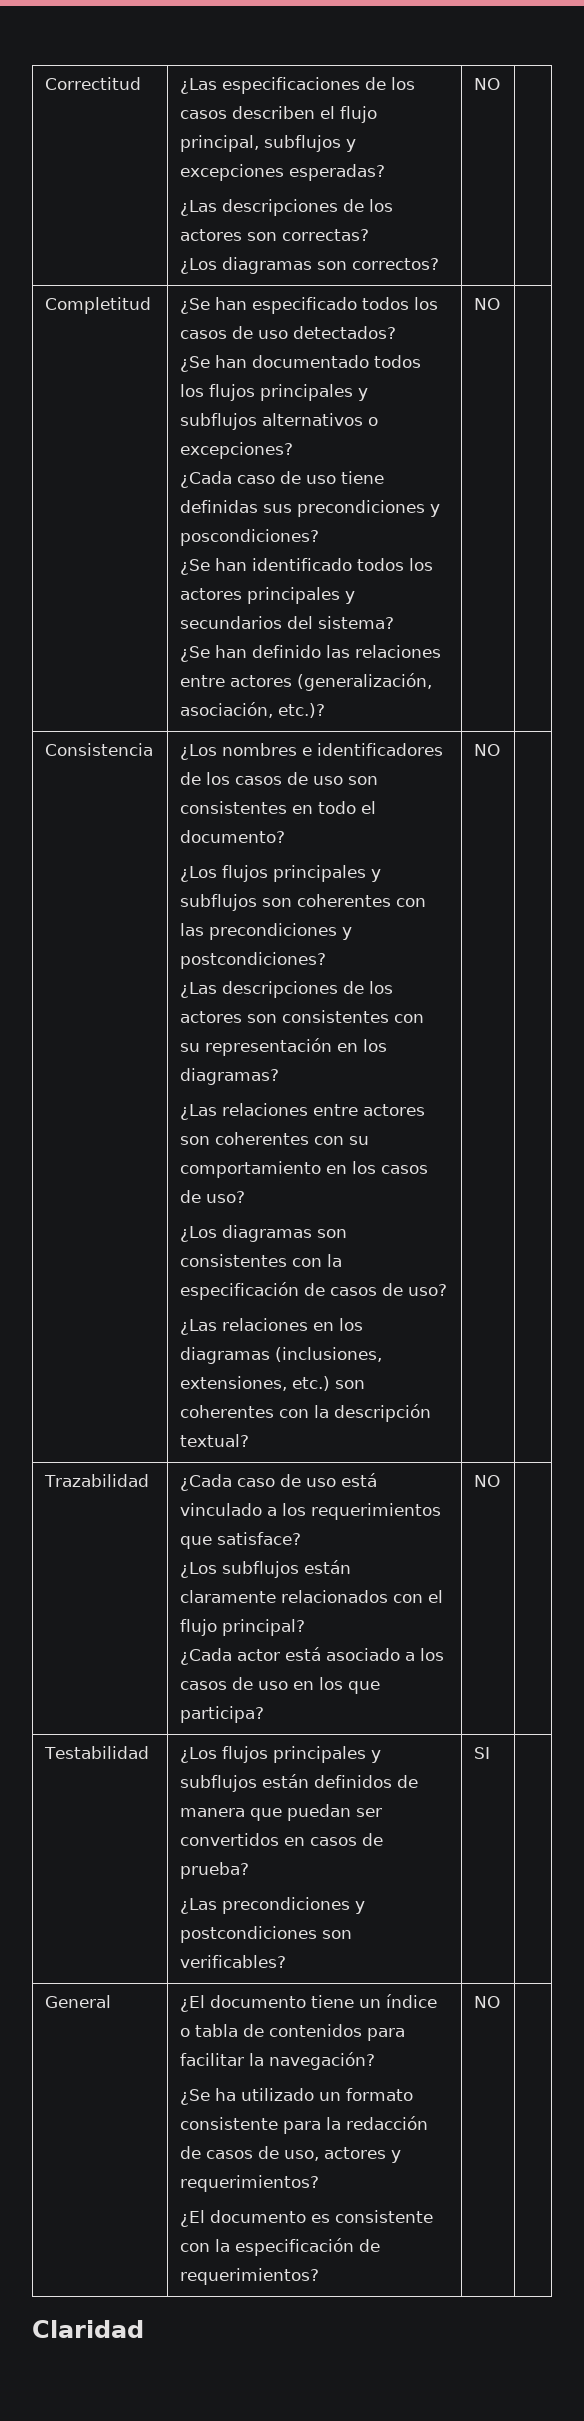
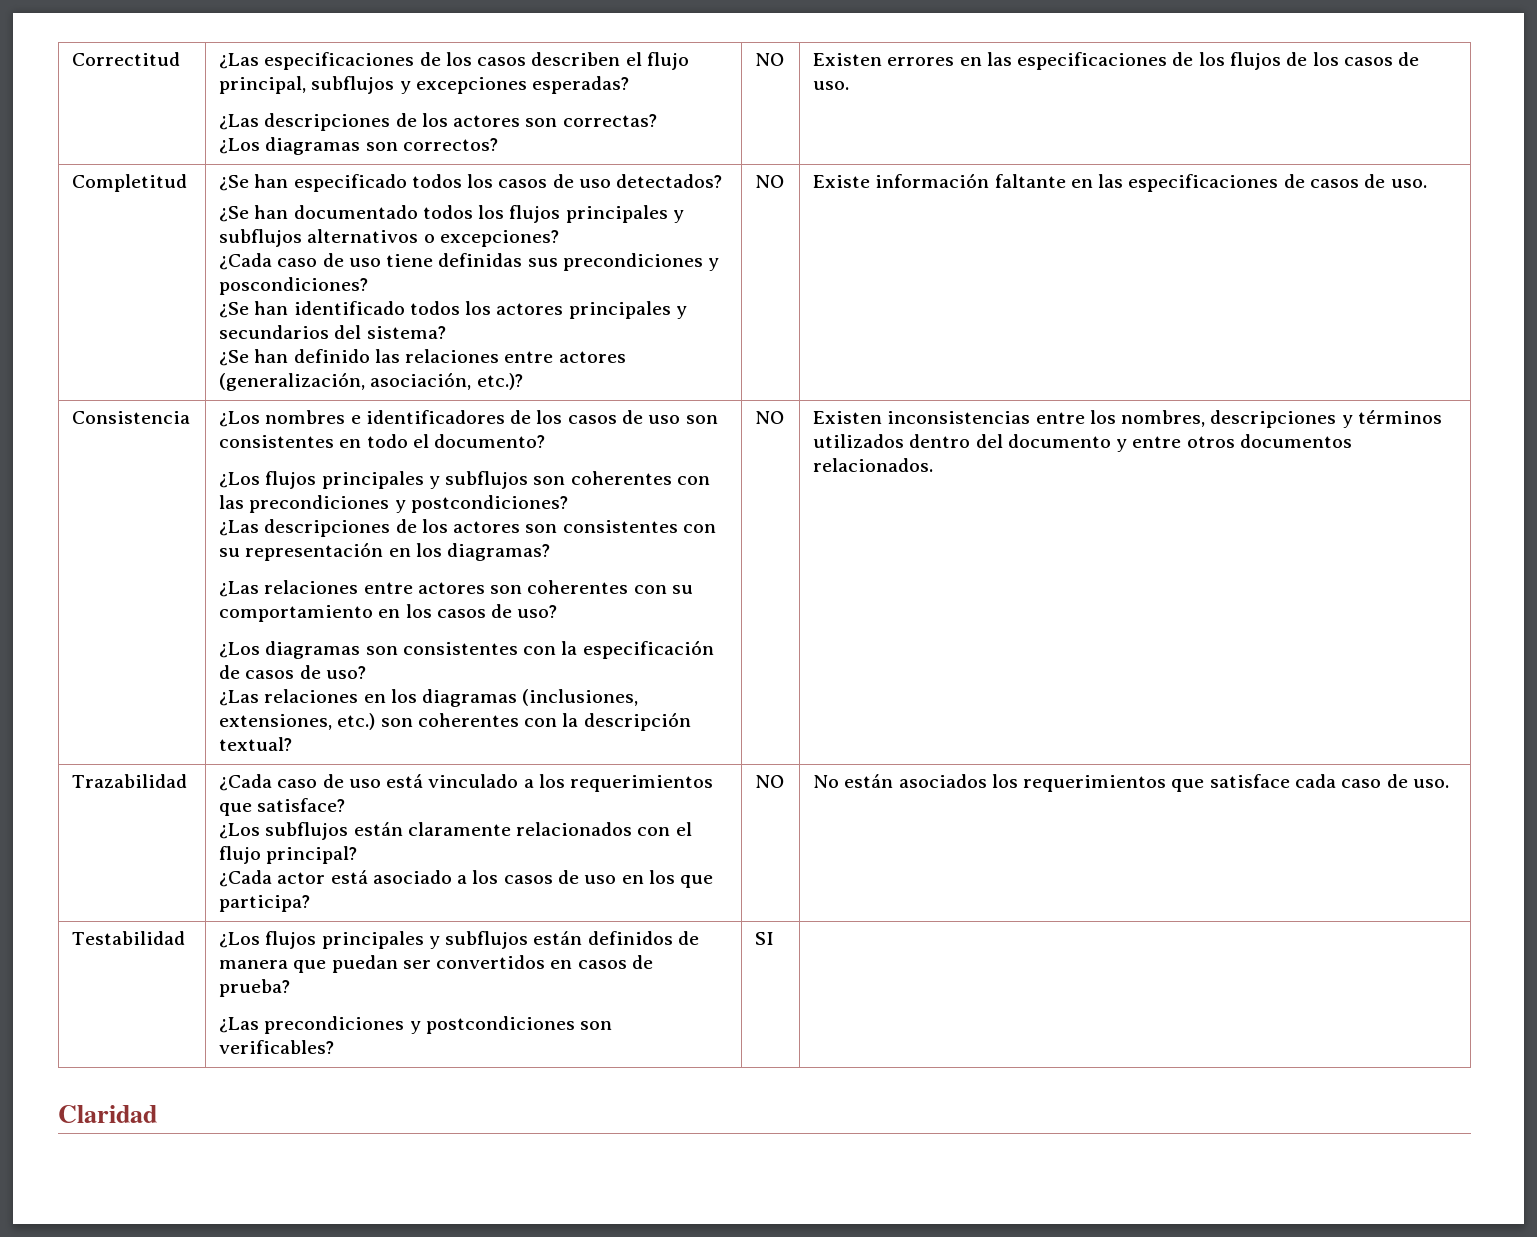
(501, 84) none -> [813,52,1420,70] [813,81,850,90] Existen errores en las especificaciones de los flujos de los casos de uso.
(501, 304) none -> [813,173,1427,192] Existe información faltante en las especificaciones de casos de uso.
(501, 750) none -> [813,410,1442,428] [813,434,1352,452] [813,458,934,472] Existen inconsistencias entre los nombres, descripciones y términos utilizados dentro del documento y entre otros documentos relacionados.
(501, 1481) none -> [813,774,1449,792] No están asociados los requerimientos que satisface cada caso de uso.
[45,1995,112,2008] [180,1994,438,2012] [180,2024,406,2041] [180,2052,376,2070] [180,2088,414,2105] [180,2116,429,2134] [180,2146,402,2163] [180,2175,320,2192] [180,2210,434,2227] [180,2238,381,2256] [180,2268,320,2285] [474,1996,501,2008] // General | ¿El documento tiene un índice o tabla de contenidos para facilitar la navegación? // ¿Se ha utilizado un formato consistente para la redacción de casos de uso, actores y requerimientos? // ¿El documento es consistente con la especificación de requerimientos? | NO | -> (775, 938) none

